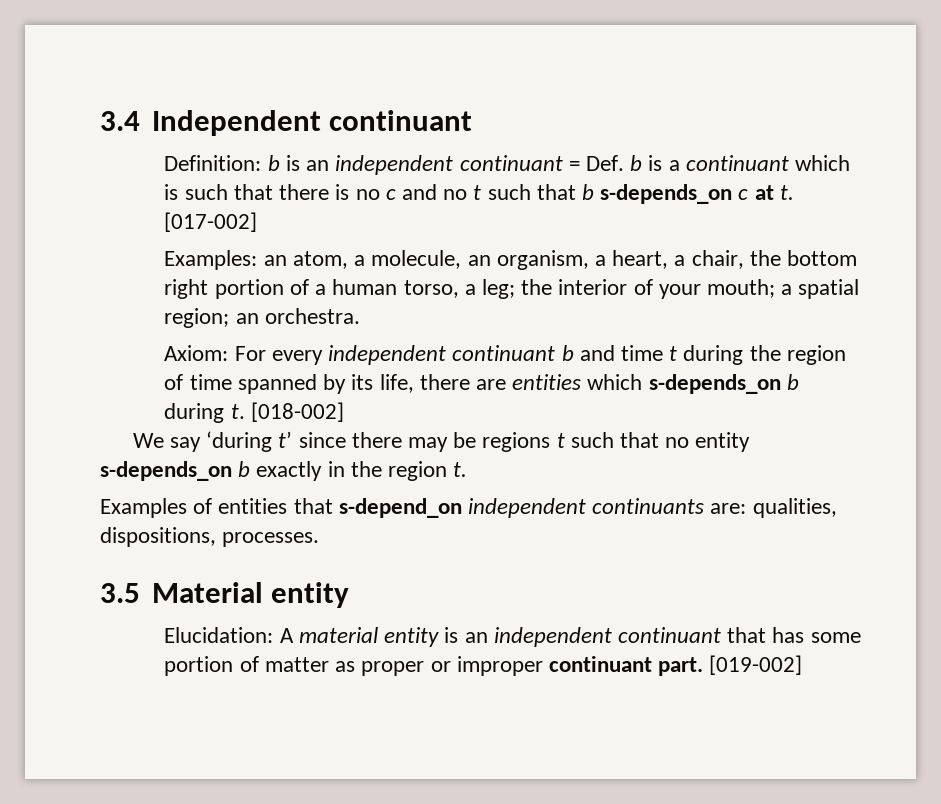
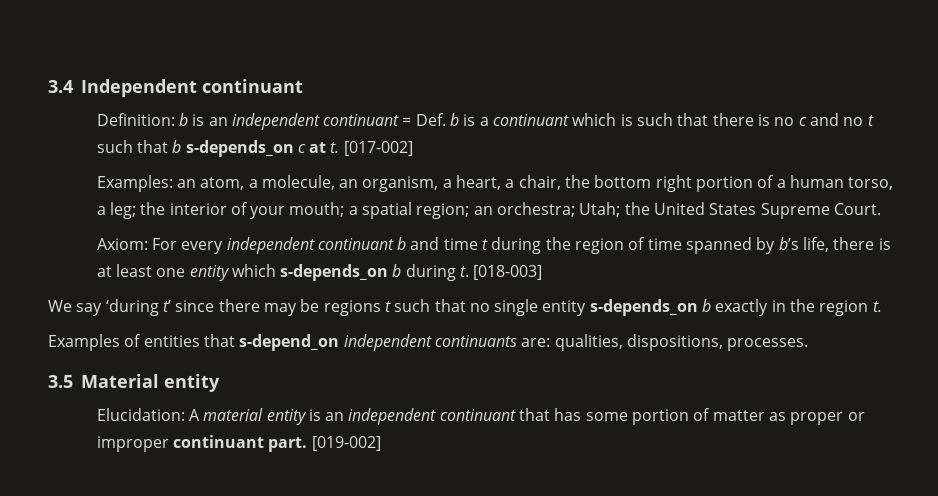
[264,308,360,324] orchestra. -> [497,202,882,219] orchestra; Utah; the United States Supreme Court.
[351,374,374,390] its -> [778,237,799,250] b’s
[475,374,582,390] are entities -> [878,238,891,250] [96,264,230,281] is at least one entity
[250,402,344,422] [018-002] -> [473,265,543,280] [018-003]
(690, 442) none -> [494,299,539,316] single

